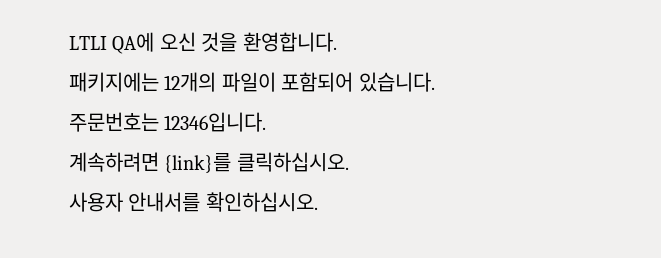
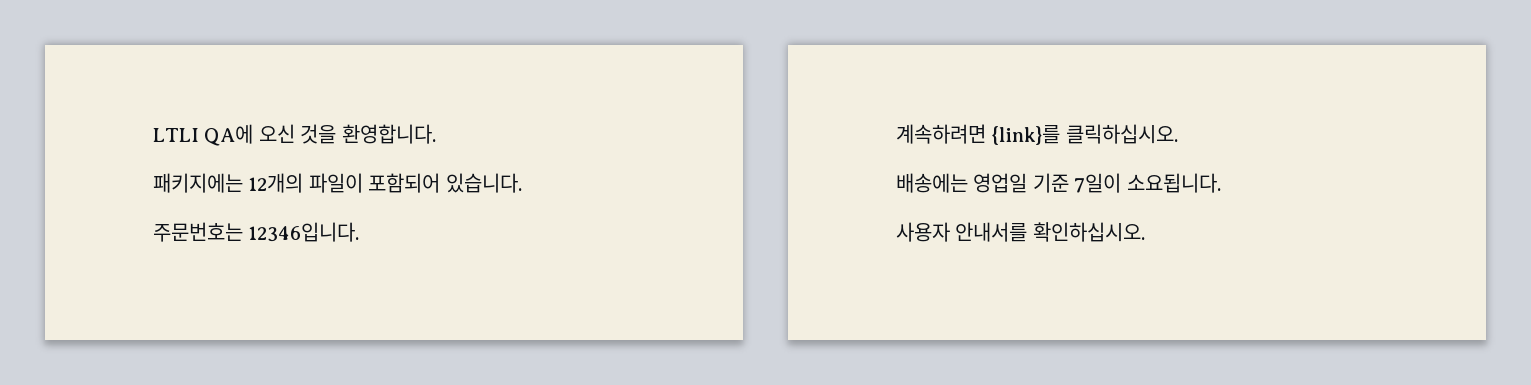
(349, 162) none -> [896,173,1221,193] // 배송에는 영업일 기준 7일이 소요됩니다.

